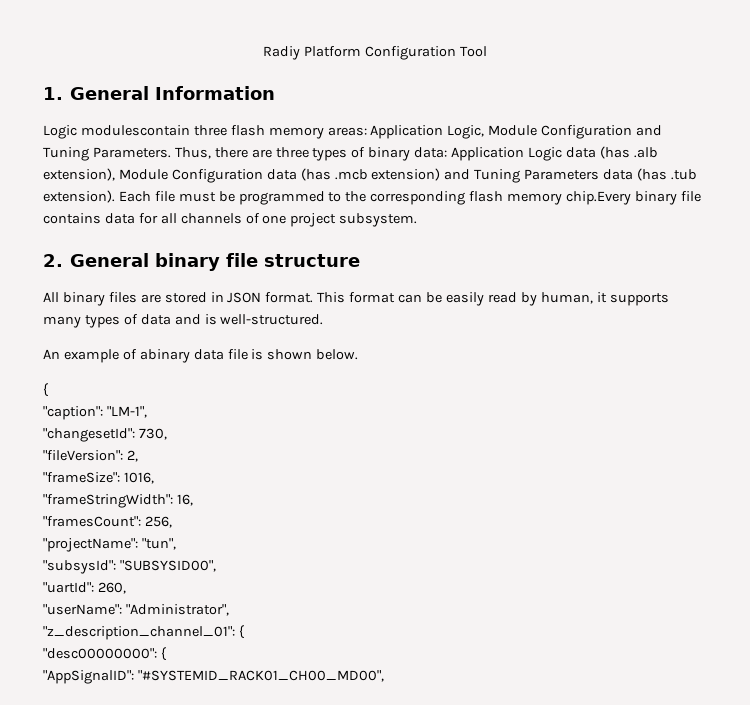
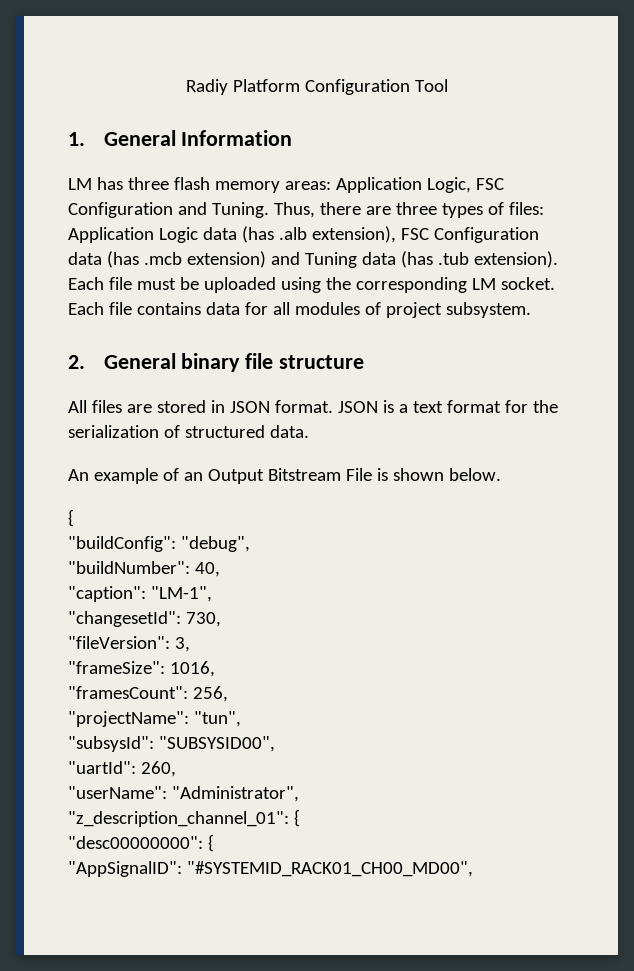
[43,125,190,139] Logic modulescontain -> [68,177,123,190] LM has
[488,125,538,136] Module -> [475,178,504,190] FSC
[43,147,171,161] Tuning Parameters. -> [211,202,269,218] Tuning.
[368,147,448,161] binary data: -> [508,202,544,215] files:
[118,169,168,180] Module -> [400,228,429,240] FSC
[524,169,600,180] Parameters -> (357, 260) none
[238,191,677,205] programmed to the corresponding flash memory chip.Every binary -> [203,277,555,293] [68,302,104,315] uploaded using the corresponding LM socket. Each
[180,213,287,224] channels of one -> [294,302,381,315] modules of
[62,292,105,306] binary -> (87, 406) none
[317,292,669,306] [43,314,324,328] This format can be easily read by human, it supports many types of data and is well-structured. -> [337,400,558,413] [68,425,309,438] JSON is a text format for the serialization of structured data.
[139,349,248,363] abinary data file -> [183,468,372,484] an Output Bitstream File
(48, 390) none -> [68,536,250,552] [68,561,220,577] // "buildConfig": "debug", // "buildNumber": 40,
[126,450,138,462] 2, -> [174,637,190,652] 3,
[43,494,193,508] // "frameStringWidth": 16, -> (215, 669) none

